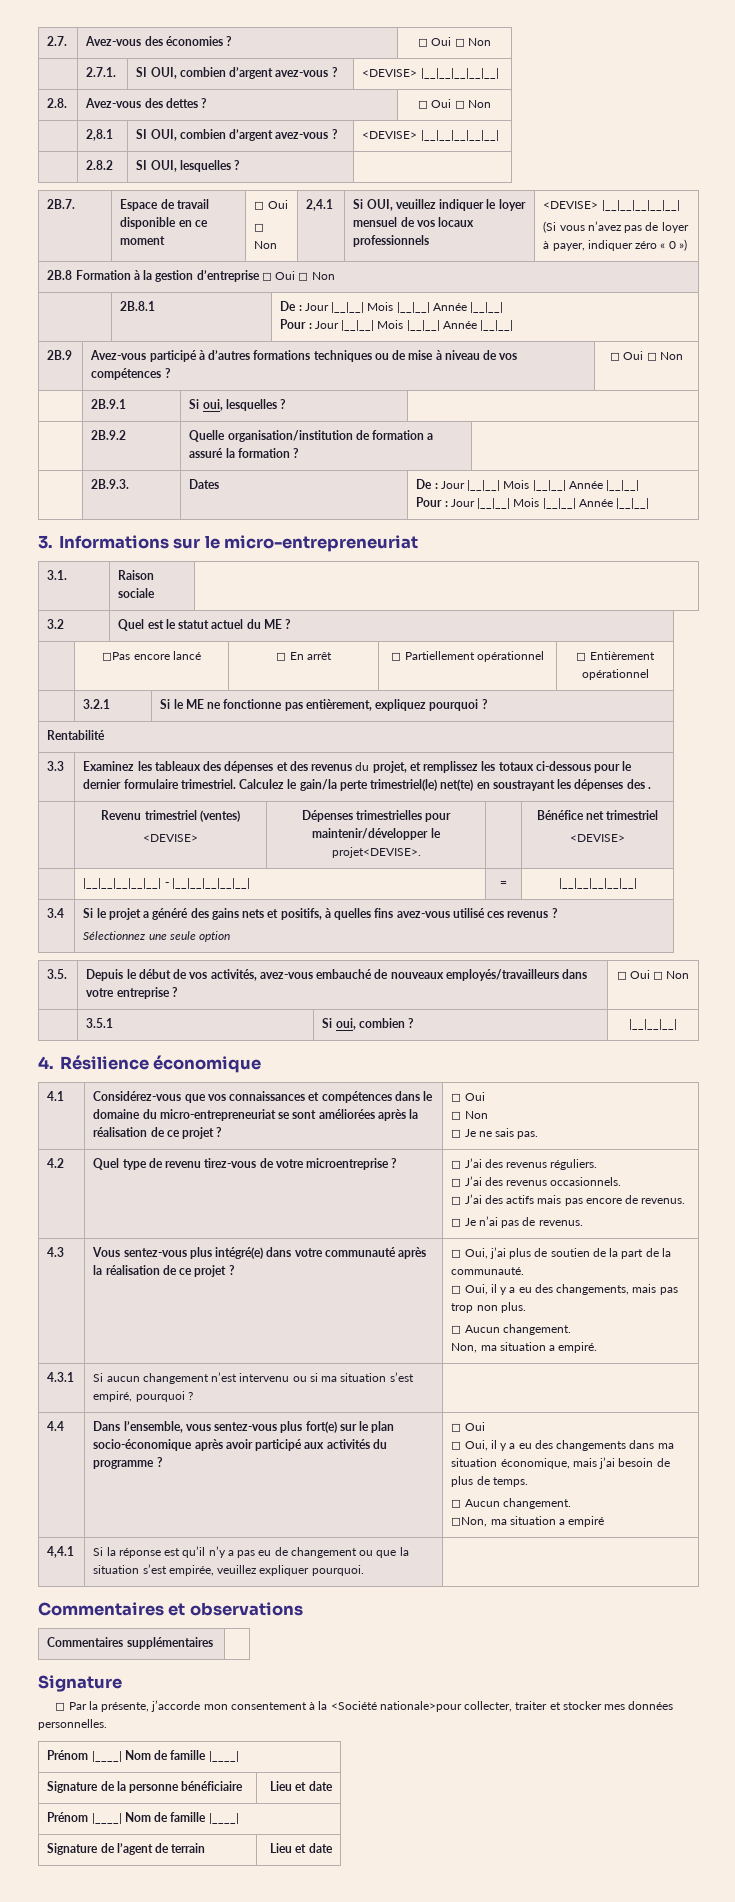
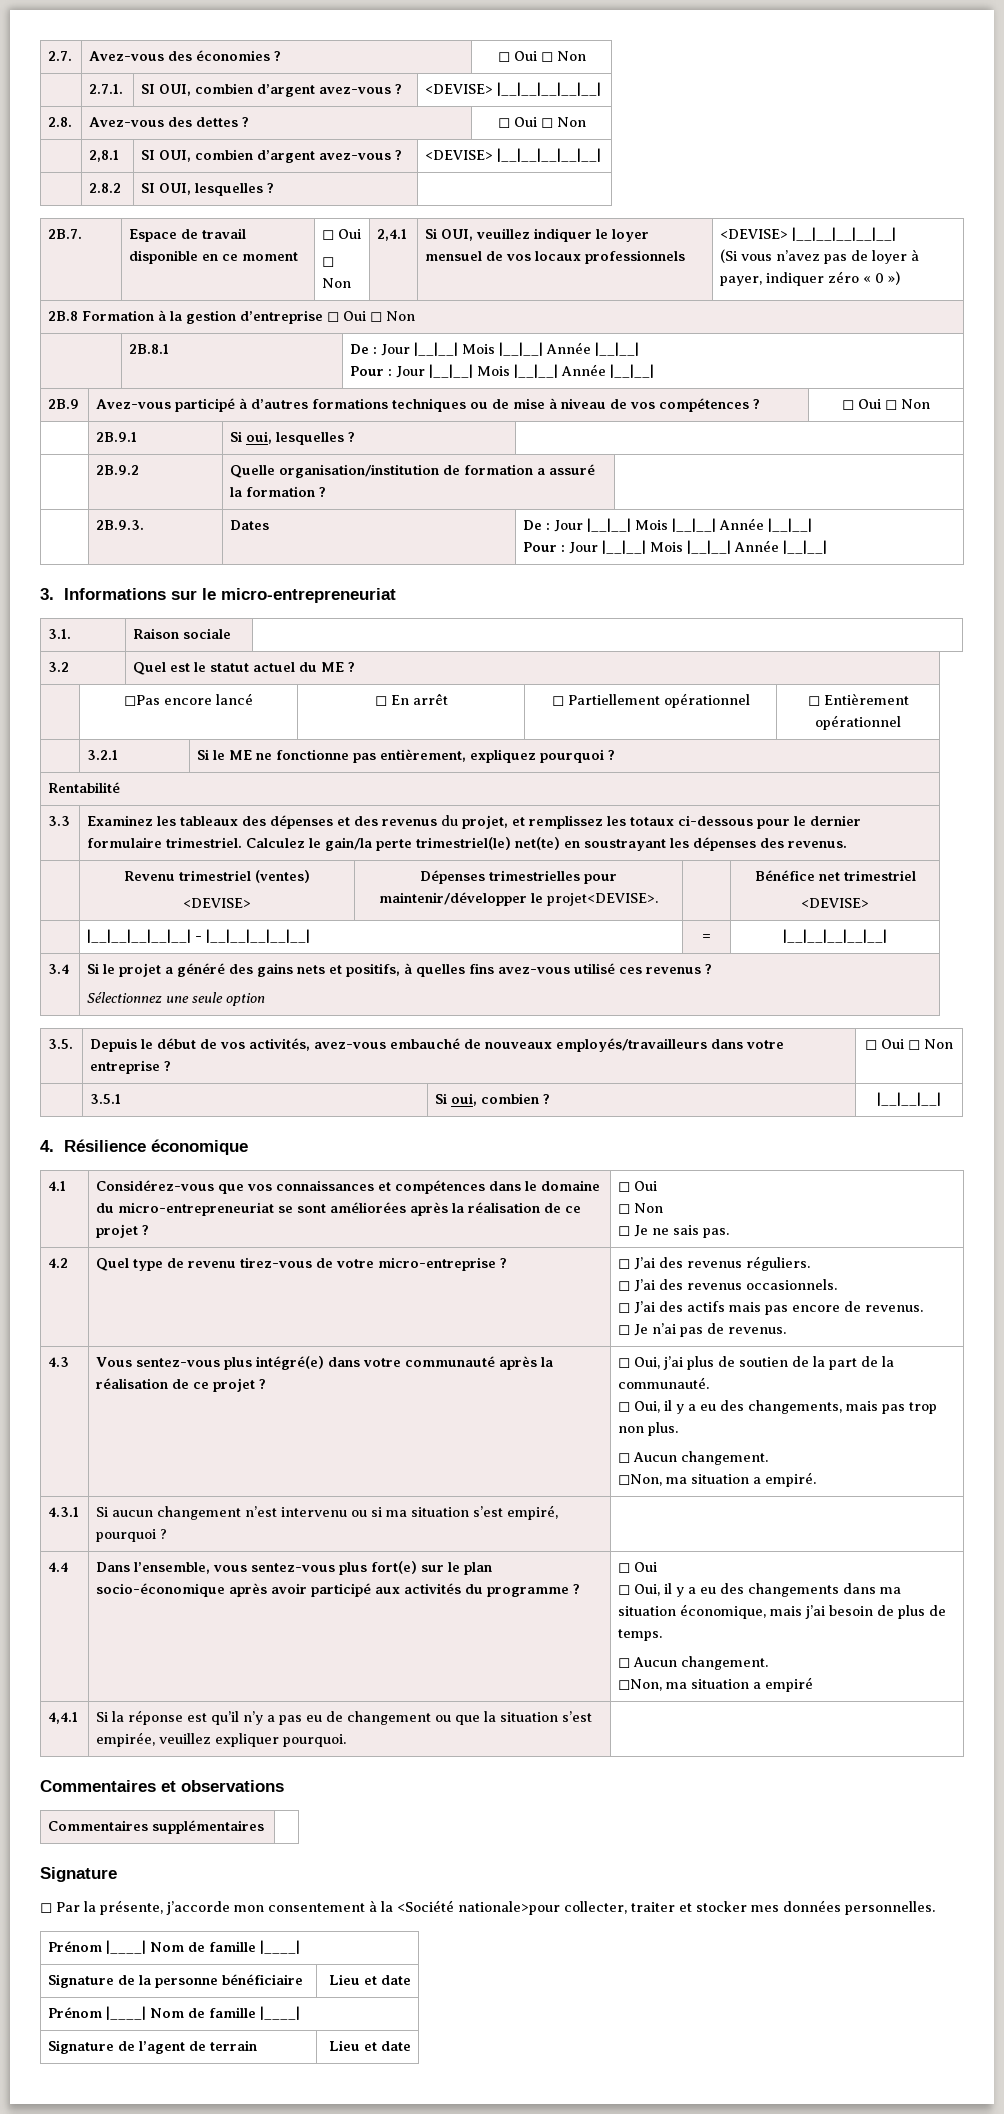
[647,787,651,789] . -> [788,841,848,848] revenus.
[306,1158,390,1170] microentreprise -> [378,1257,497,1271] micro-entreprise
[451,1343,478,1353] Non, -> [618,1474,663,1486] ◻Non,

